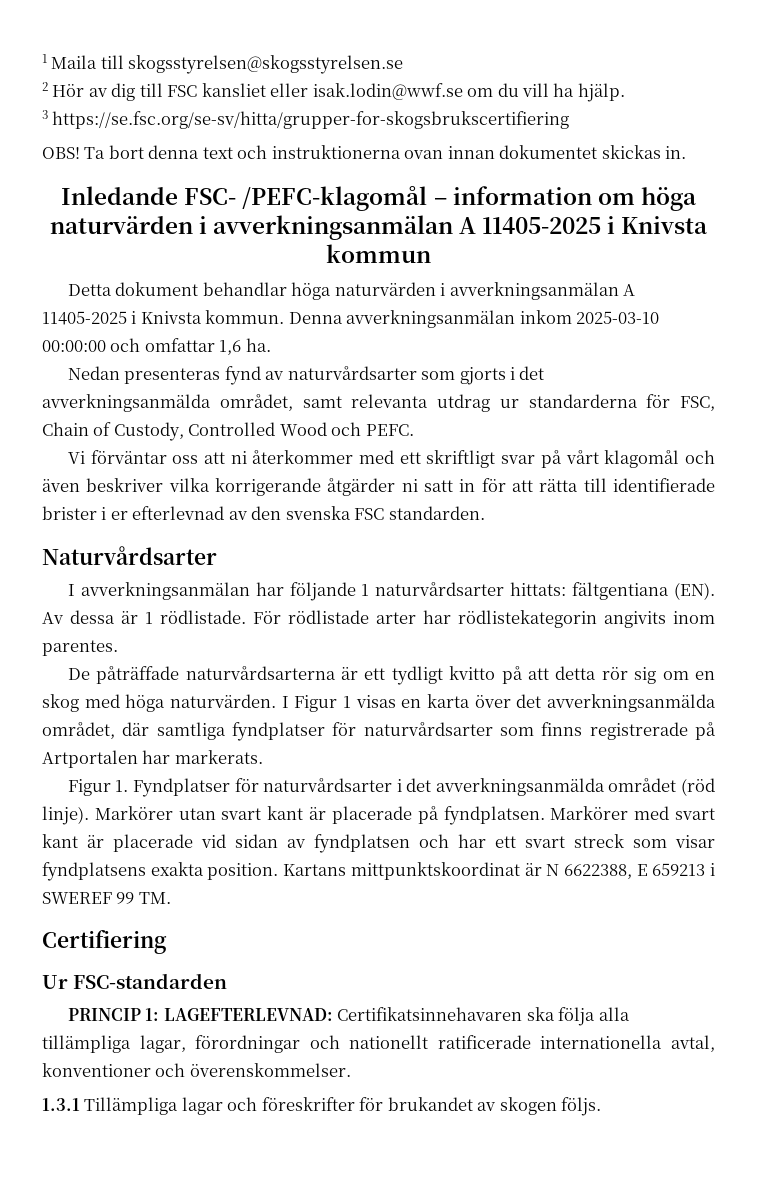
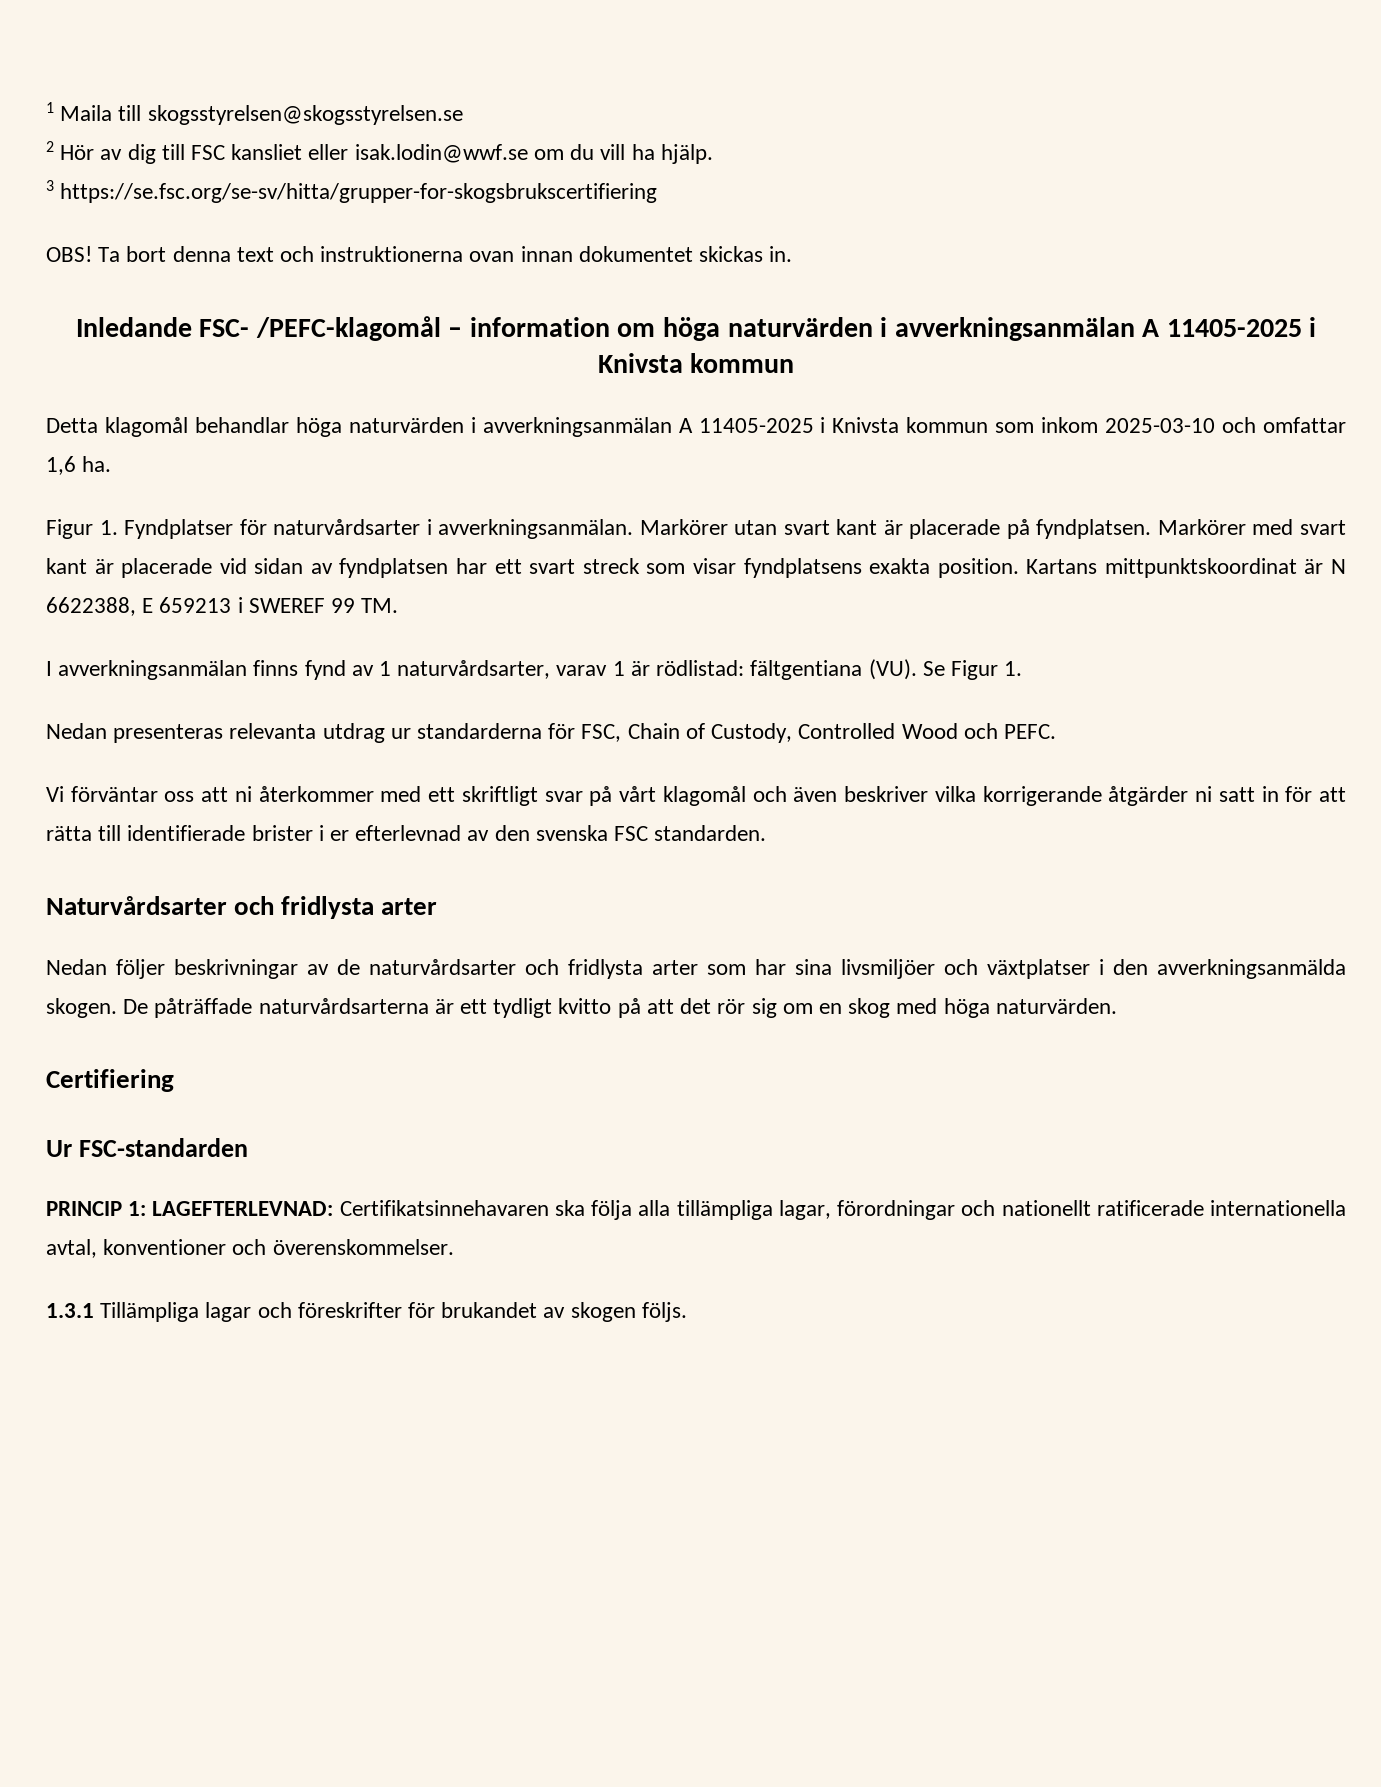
[115,282,199,296] dokument -> [104,417,188,437] klagomål
[205,310,516,328] kommun. Denna avverkningsanmälan -> [906,417,1035,433] kommun som
[42,340,106,352] 00:00:00 -> (1216, 425) none
[67,366,545,385] [42,394,342,412] Nedan presenteras fynd av naturvårdsarter som gjorts i det avverkningsanmälda området, samt -> [46,519,1346,539] [46,558,1346,578] [46,597,399,616] [46,659,1023,680] [46,723,224,743] Figur 1. Fyndplatser för naturvårdsarter i avverkningsanmälan. Markörer utan svart kant är placerade på fyndplatsen. Markörer med svart kant är placerade vid sidan av fyndplatsen har ett svart streck som visar fyndplatsens exakta position. Kartans mittpunktskoordinat är N 6622388, E 659213 i SWEREF 99 TM. // I avverkningsanmälan finns fynd av 1 naturvårdsarter, varav 1 är rödlistad: fältgentiana (VU). Se Figur 1. // Nedan presenteras
[67,582,715,601] [42,610,715,628] [42,640,118,656] // I avverkningsanmälan har följande 1 naturvårdsarter hittats: fältgentiana (EN). Av dessa är 1 rödlistade. För rödlistade arter har rödlistekategorin angivits inom parentes. // -> [234,896,438,919] [46,959,1346,979] [46,998,117,1018] och fridlysta arter // Nedan följer beskrivningar av de naturvårdsarter och fridlysta arter som har sina livsmiljöer och växtplatser i den avverkningsanmälda skogen.
[555,666,597,680] detta -> [680,998,712,1014] det
[281,694,716,712] [42,722,716,741] [42,750,263,768] [67,778,715,797] [42,806,715,825] [42,834,715,853] [42,862,716,881] [42,892,171,904] I Figur 1 visas en karta över det avverkningsanmälda området, där samtliga fyndplatser för naturvårdsarter som finns registrerade på Artportalen har markerats. // Figur 1. Fyndplatser för naturvårdsarter i det avverkningsanmälda området (röd linje). Markörer utan svart kant är placerade på fyndplatsen. Markörer med svart kant är placerade vid sidan av fyndplatsen och har ett svart streck som visar fyndplatsens exakta position. Kartans mittpunktskoordinat är N 6622388, E 659213 i SWEREF 99 TM. -> (1117, 1006) none

